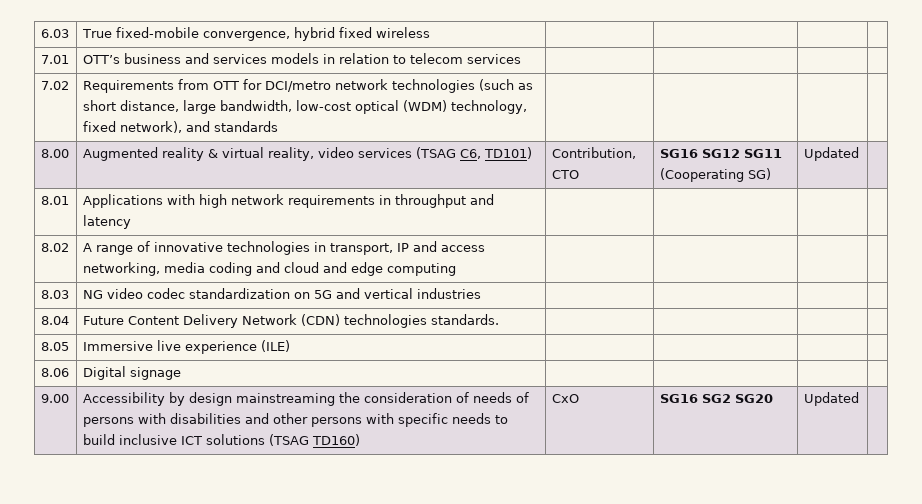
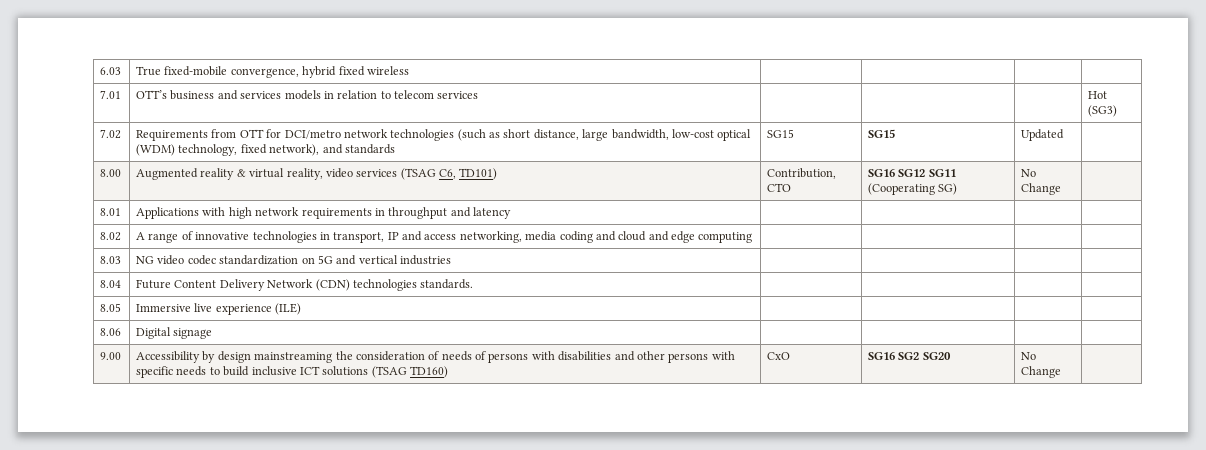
(521, 59) none -> [1088,91,1108,99] [1088,105,1118,117] Hot (SG3)
(278, 126) | | -> [767,129,795,138] [868,129,896,138] [1021,129,1065,141] SG15 | SG15 | Updated
[803,147,859,161] Updated -> [1021,169,1037,177] [1021,183,1062,195] No Change
[803,392,859,406] Updated -> [1021,352,1037,360] [1021,366,1062,378] No Change

